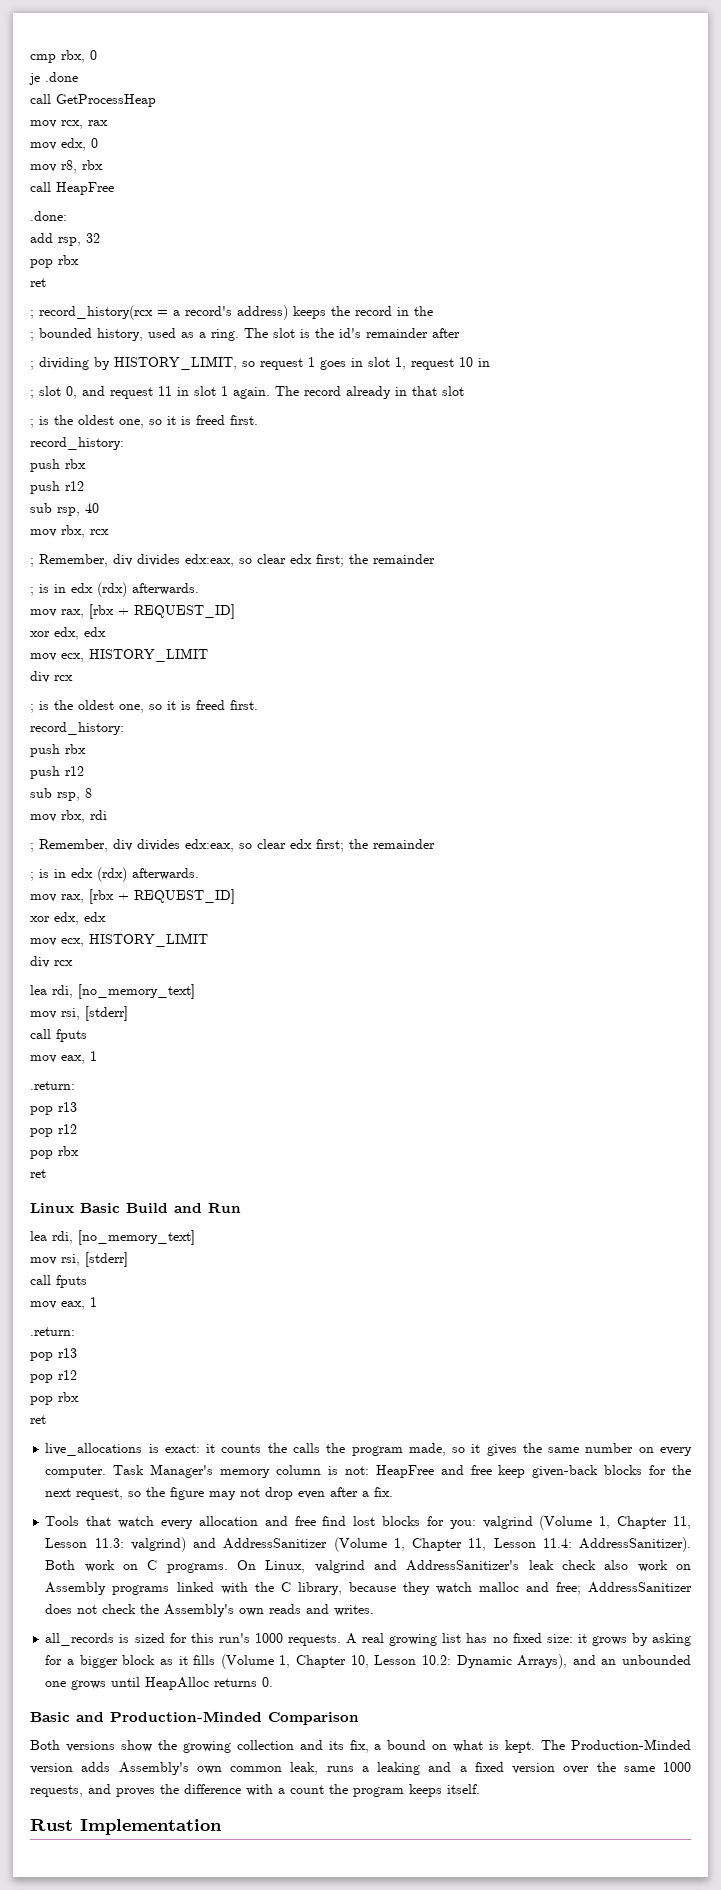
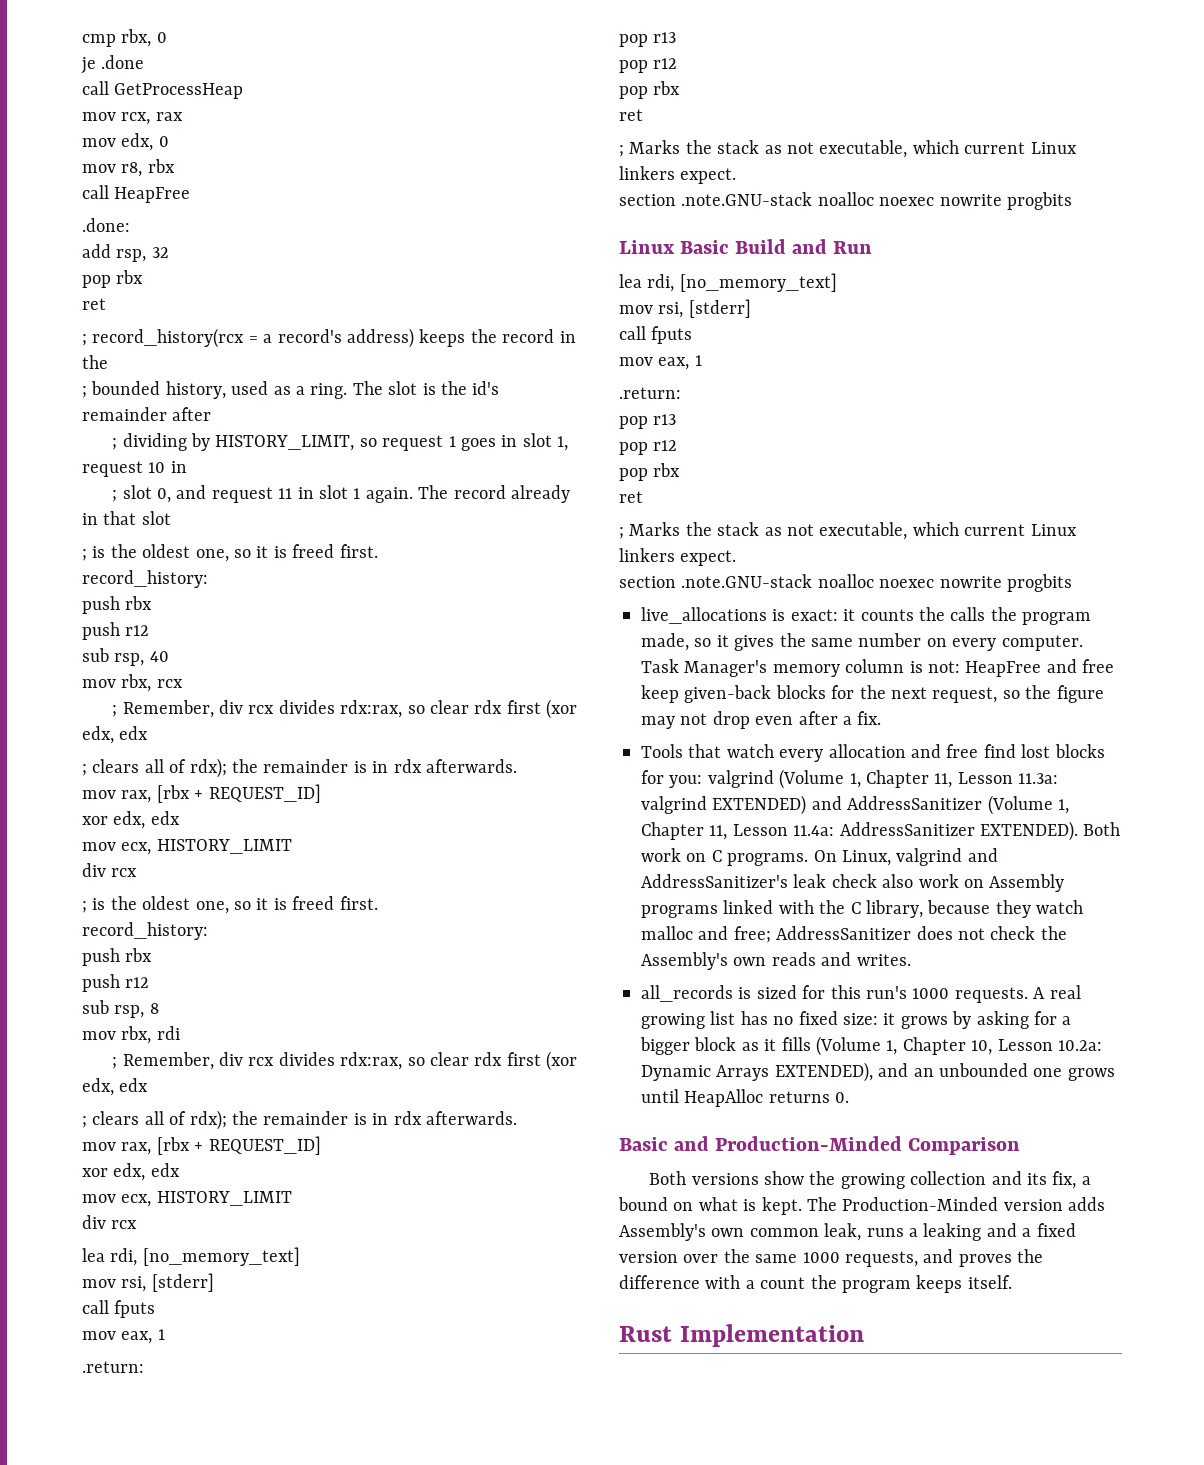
[137,554,435,567] [30,582,127,597] divides edx:eax, so clear edx first; the remainder // ; is in edx (rdx) -> [248,699,578,719] [82,726,149,744] [82,758,422,778] rcx divides rdx:rax, so clear rdx first (xor edx, edx // ; clears all of rdx); the remainder is in rdx
[137,839,435,852] [30,867,127,882] divides edx:eax, so clear edx first; the remainder // ; is in edx (rdx) -> [248,1051,578,1071] [82,1078,149,1096] [82,1110,422,1130] rcx divides rdx:rax, so clear rdx first (xor edx, edx // ; clears all of rdx); the remainder is in rdx
(46, 1173) none -> [619,140,1077,158] [619,166,737,184] [619,192,1072,210] // ; Marks the stack as not executable, which current Linux linkers expect. // section .note.GNU-stack noalloc noexec nowrite progbits
(46, 1419) none -> [619,522,1077,540] [619,548,737,566] [619,574,1072,592] // ; Marks the stack as not executable, which current Linux linkers expect. // section .note.GNU-stack noalloc noexec nowrite progbits
[94,1537,186,1552] 11.3: valgrind) -> [1018,773,1059,784] [641,795,807,815] 11.3a: valgrind EXTENDED)
[542,1537,692,1552] 11.4: AddressSanitizer). -> [793,821,1078,841] 11.4a: AddressSanitizer EXTENDED).
[421,1654,568,1669] 10.2: Dynamic Arrays), -> [1058,1040,1102,1051] [641,1062,873,1082] 10.2a: Dynamic Arrays EXTENDED),

